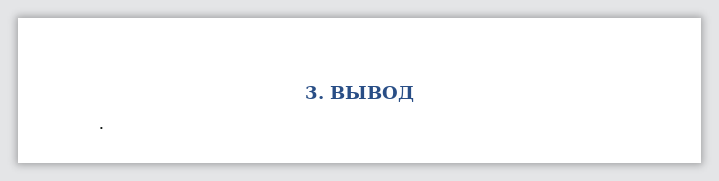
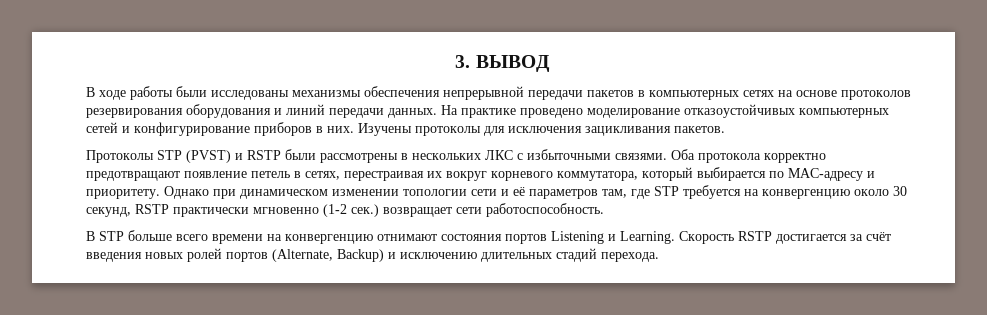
[99,127,104,129] . -> [86,86,911,100] [86,104,889,118] [86,122,725,136] [86,149,826,163] [86,167,875,181] [86,185,907,199] [86,203,604,217] [86,230,891,244] [86,248,659,262] В ходе работы были исследованы механизмы обеспечения непрерывной передачи пакетов в компьютерных сетях на основе протоколов резервирования оборудования и линий передачи данных. На практике проведено моделирование отказоустойчивых компьютерных сетей и конфигурирование приборов в них. Изучены протоколы для исключения зацикливания пакетов. // Протоколы STP (PVST) и RSTP были рассмотрены в нескольких ЛКС с избыточными связями. Оба протокола корректно предотвращают появление петель в сетях, перестраивая их вокруг корневого коммутатора, который выбирается по MAC-адресу и приоритету. Однако при динамическом изменении топологии сети и её параметров там, где STP требуется на конвергенцию около 30 секунд, RSTP практически мгновенно (1-2 сек.) возвращает сети работоспособность. // В STP больше всего времени на конвергенцию отнимают состояния портов Listening и Learning. Скорость RSTP достигается за счёт введения новых ролей портов (Alternate, Backup) и исключению длительных стадий перехода.

